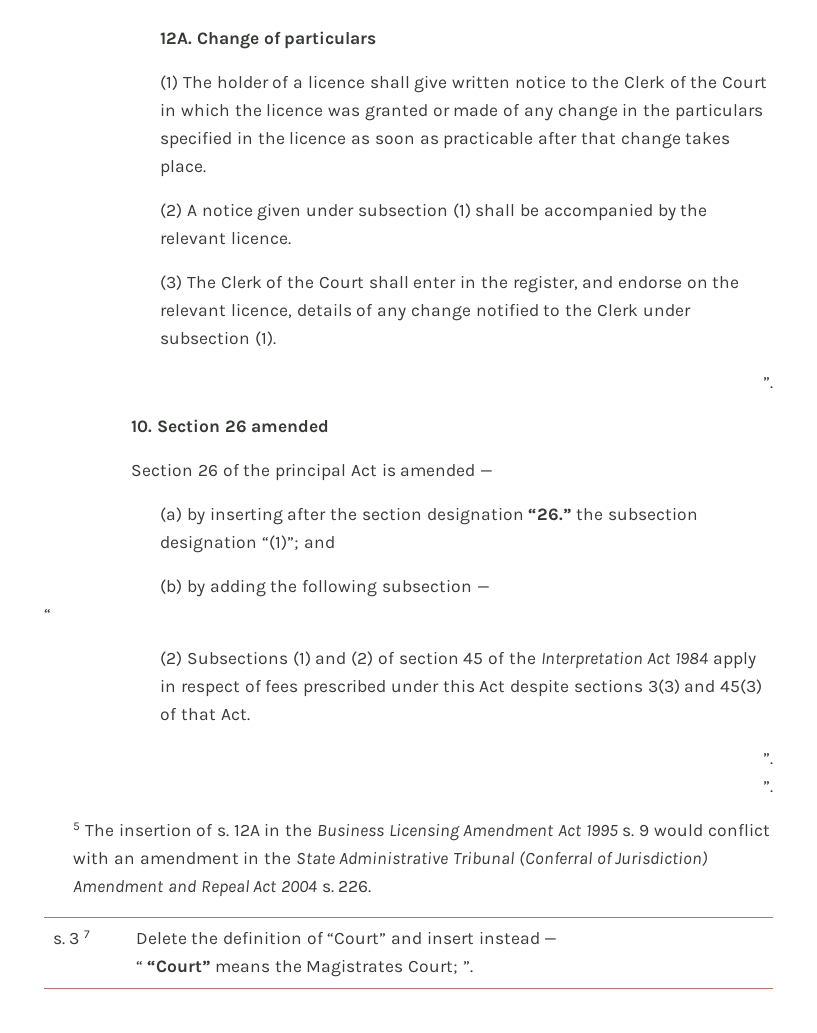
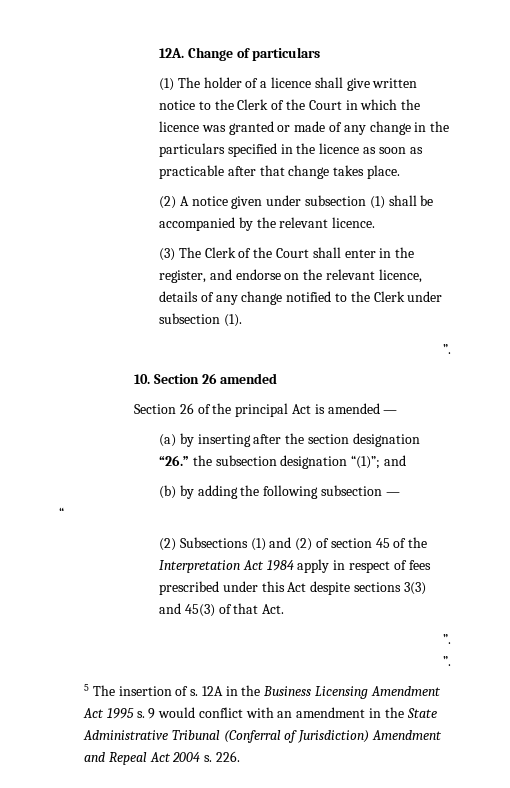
[52,930,90,945] [135,931,558,945] [135,959,473,977] // s. 3 7 | Delete the definition of “Court” and insert instead — // “ “Court” means the Magistrates Court; ”. -> (240, 756) none

